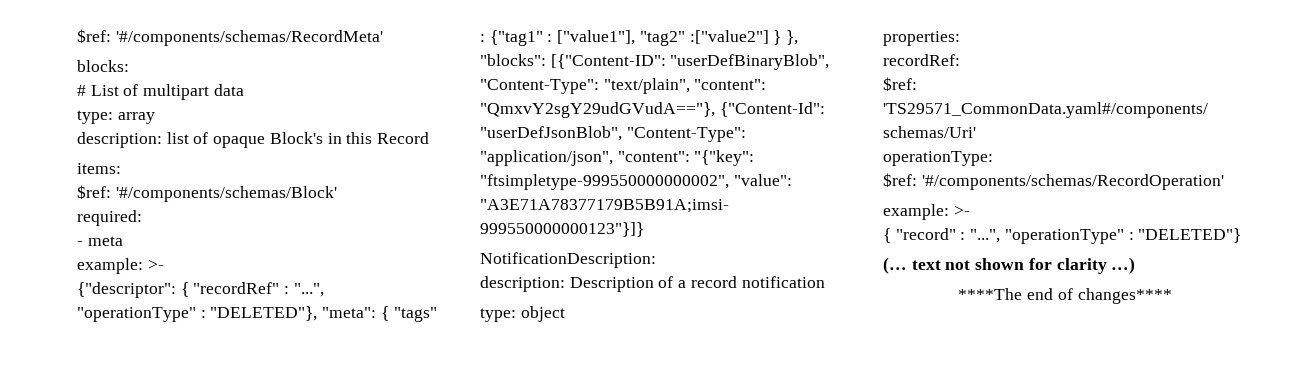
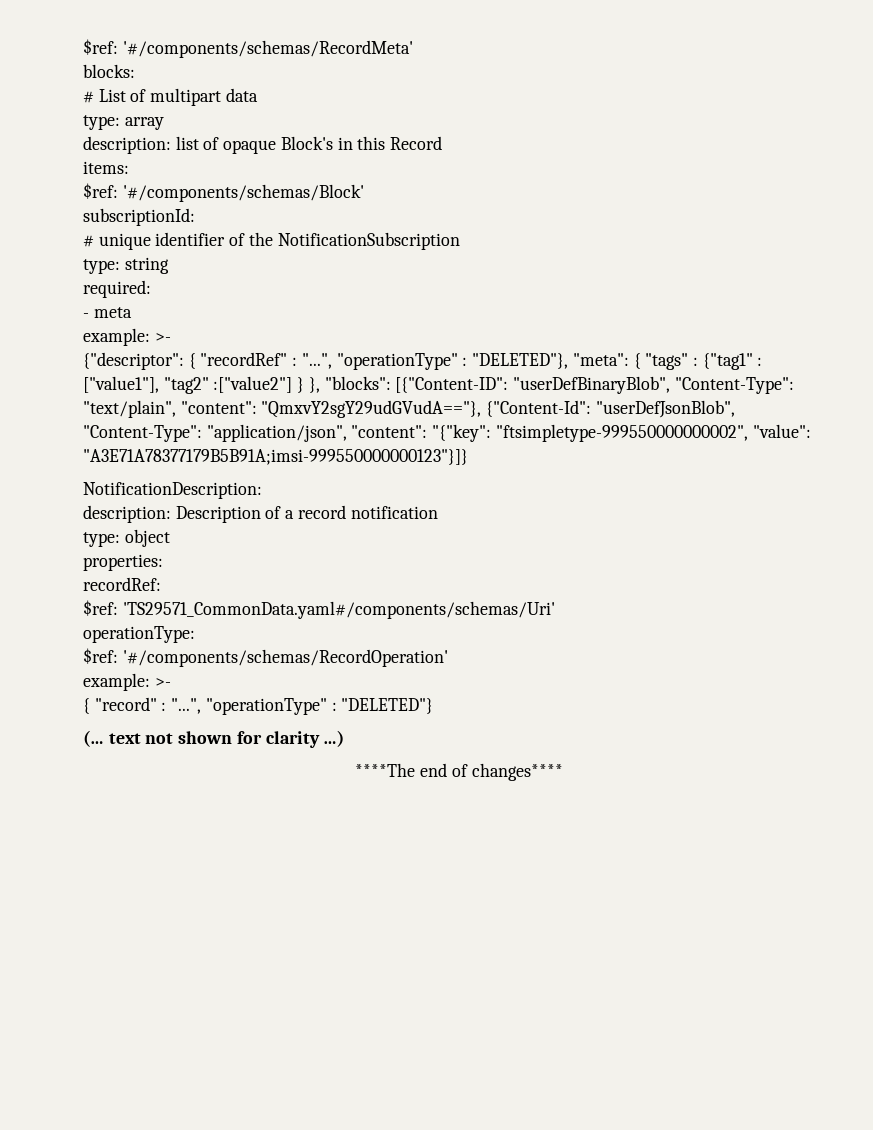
(337, 194) none -> [83,208,195,226] [83,232,460,250] [83,257,169,274] // subscriptionId: // # unique identifier of the NotificationSubscription // type: string

